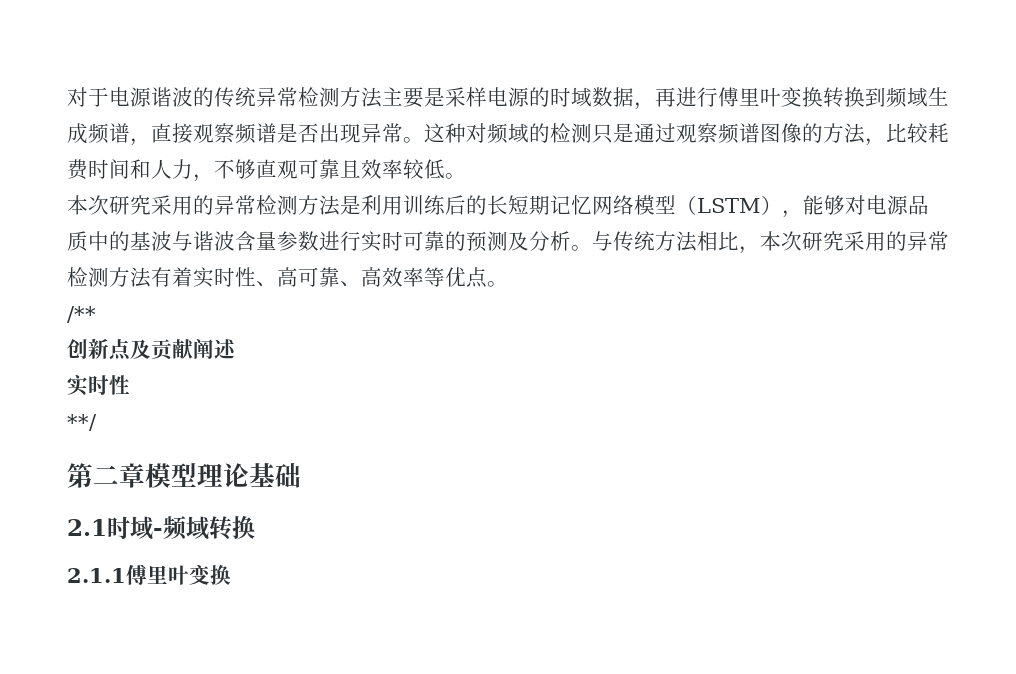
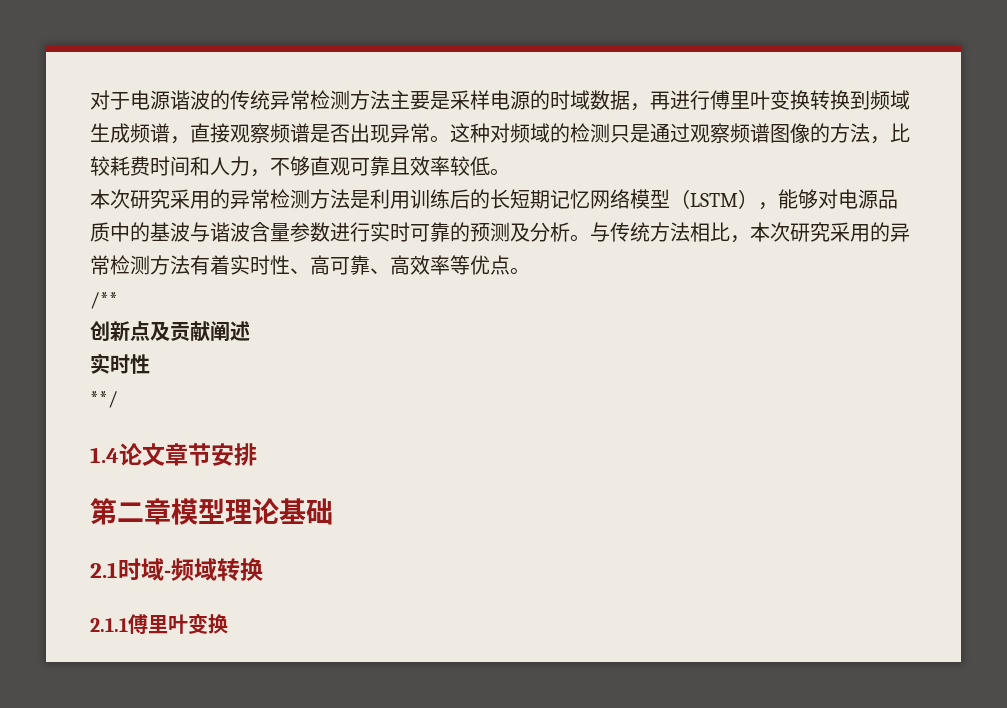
(97, 422) none -> [90,443,257,466] // 1.4论文章节安排

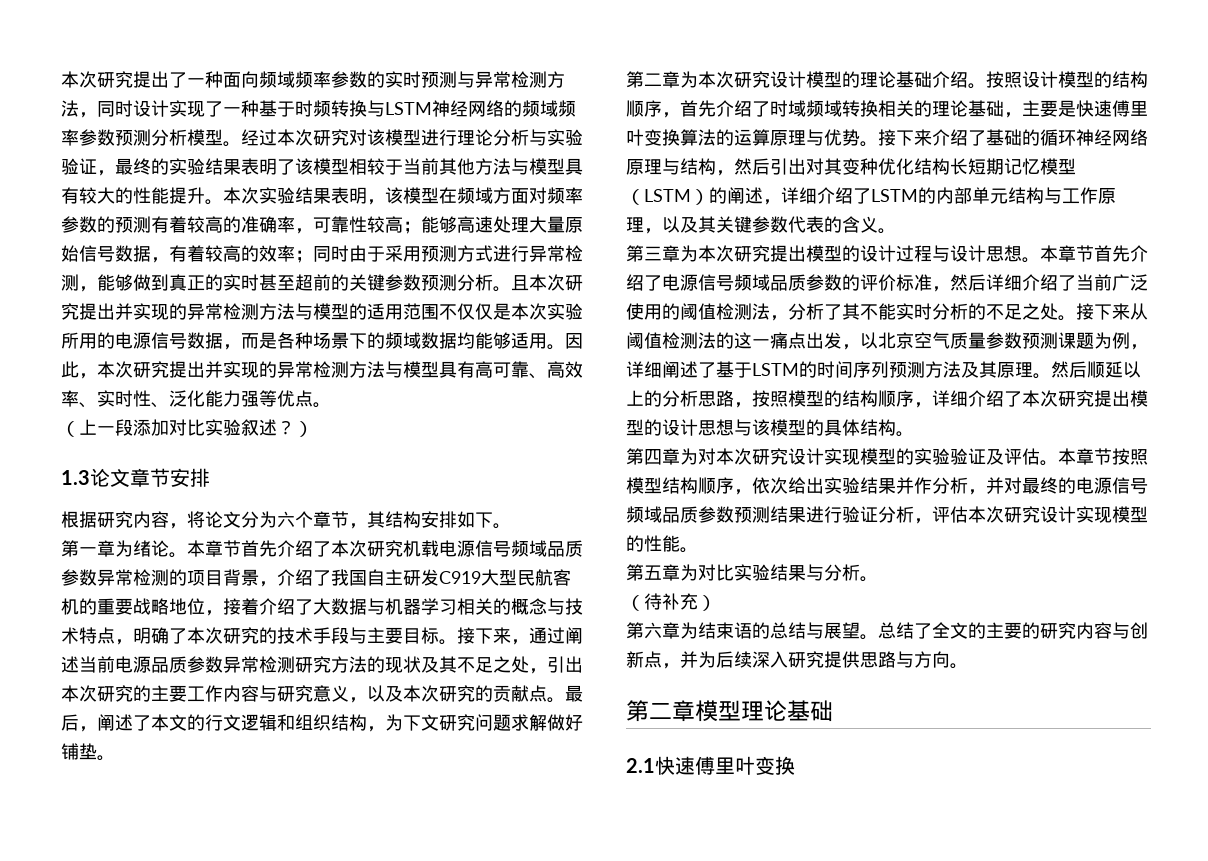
[90,90,910,111] [90,123,910,144] [90,156,510,177] [90,189,898,210] [90,222,910,243] [90,255,310,275] 对于电源谐波的传统异常检测方法主要是采样电源的时域数据，再进行傅里叶变换转换到频域生成频谱，直接观察频谱是否出现异常。这种对频域的检测只是通过观察频谱图像的方法，比较耗费时间和人力，不够直观可靠且效率较低。 // 本次研究采用的异常检测方法是利用训练后的长短期记忆网络模型（LSTM），能够对电源品质中的基波与谐波含量参数进行实时可靠的预测及分析。与传统方法相比，本次研究采用的异常检测方法有着实时性、 -> [61,71,565,88] [61,100,576,118] [61,129,583,147] [61,158,583,176] [61,187,583,205] [61,216,583,234] [61,245,583,263] [61,274,583,292] [61,303,583,320] [61,332,583,350] [61,361,475,379] 本次研究提出了一种面向频域频率参数的实时预测与异常检测方法，同时设计实现了一种基于时频转换与LSTM神经网络的频域频率参数预测分析模型。经过本次研究对该模型进行理论分析与实验验证，最终的实验结果表明了该模型相较于当前其他方法与模型具有较大的性能提升。本次实验结果表明，该模型在频域方面对频率参数的预测有着较高的准确率，可靠性较高；能够高速处理大量原始信号数据，有着较高的效率；同时由于采用预测方式进行异常检测，能够做到真正的实时甚至超前的关键参数预测分析。且本次研究提出并实现的异常检测方法与模型的适用范围不仅仅是本次实验所用的电源信号数据，而是各种场景下的频域数据均能够适用。因此，本次研究提出并实现的异常检测方法与模型具有
[450,255,530,275] [90,292,118,309] [90,321,250,342] [90,353,150,374] [90,391,118,408] [90,443,257,466] 等优点。 // /** // 创新点及贡献阐述 // 实时性 // **/ // 1.4论文章节安排 -> [79,390,331,408] [61,419,313,437] [61,468,210,487] [61,511,511,529] [61,540,583,558] [61,569,571,587] [61,598,583,616] [61,627,583,645] [61,656,583,674] [61,685,583,703] [61,714,583,732] [61,743,115,761] [626,71,1148,89] [626,100,1148,118] [626,129,1148,147] [626,158,1076,176] [626,187,1116,205] [626,216,896,234] [626,245,1148,263] [626,274,1148,292] [626,303,1148,321] [626,332,1148,350] [626,361,1141,379] [626,390,1148,408] [626,419,914,437] [626,448,1148,466] [626,477,1148,495] [626,506,1148,524] [626,535,698,553] [626,564,878,582] [626,593,716,611] [626,622,1148,640] [626,651,968,669] 、实时性、泛化能力强等优点。 // （上一段添加对比实验叙述？） // 1.3论文章节安排 // 根据研究内容，将论文分为六个章节，其结构安排如下。 // 第一章为绪论。本章节首先介绍了本次研究机载电源信号频域品质参数异常检测的项目背景，介绍了我国自主研发C919大型民航客机的重要战略地位，接着介绍了大数据与机器学习相关的概念与技术特点，明确了本次研究的技术手段与主要目标。接下来，通过阐述当前电源品质参数异常检测研究方法的现状及其不足之处，引出本次研究的主要工作内容与研究意义，以及本次研究的贡献点。最后，阐述了本文的行文逻辑和组织结构，为下文研究问题求解做好铺垫。 // 第二章为本次研究设计模型的理论基础介绍。按照设计模型的结构顺序，首先介绍了时域频域转换相关的理论基础，主要是快速傅里叶变换算法的运算原理与优势。接下来介绍了基础的循环神经网络原理与结构，然后引出对其变种优化结构长短期记忆模型（LSTM）的阐述，详细介绍了LSTM的内部单元结构与工作原理，以及其关键参数代表的含义。 // 第三章为本次研究提出模型的设计过程与设计思想。本章节首先介绍了电源信号频域品质参数的评价标准，然后详细介绍了当前广泛使用的阈值检测法，分析了其不能实时分析的不足之处。接下来从阈值检测法的这一痛点出发，以北京空气质量参数预测课题为例，详细阐述了基于LSTM的时间序列预测方法及其原理。然后顺延以上的分析思路，按照模型的结构顺序，详细介绍了本次研究提出模型的设计思想与该模型的具体结构。 // 第四章为对本次研究设计实现模型的实验验证及评估。本章节按照模型结构顺序，依次给出实验结果并作分析，并对最终的电源信号频域品质参数预测结果进行验证分析，评估本次研究设计实现模型的性能。 // 第五章为对比实验结果与分析。 // （待补充） // 第六章为结束语的总结与展望。总结了全文的主要的研究内容与创新点，并为后续深入研究提供思路与方向。
[118,558,263,581] [90,618,128,632] 时域-频域转换 // 2.1.1 -> [655,756,695,775] 快速

